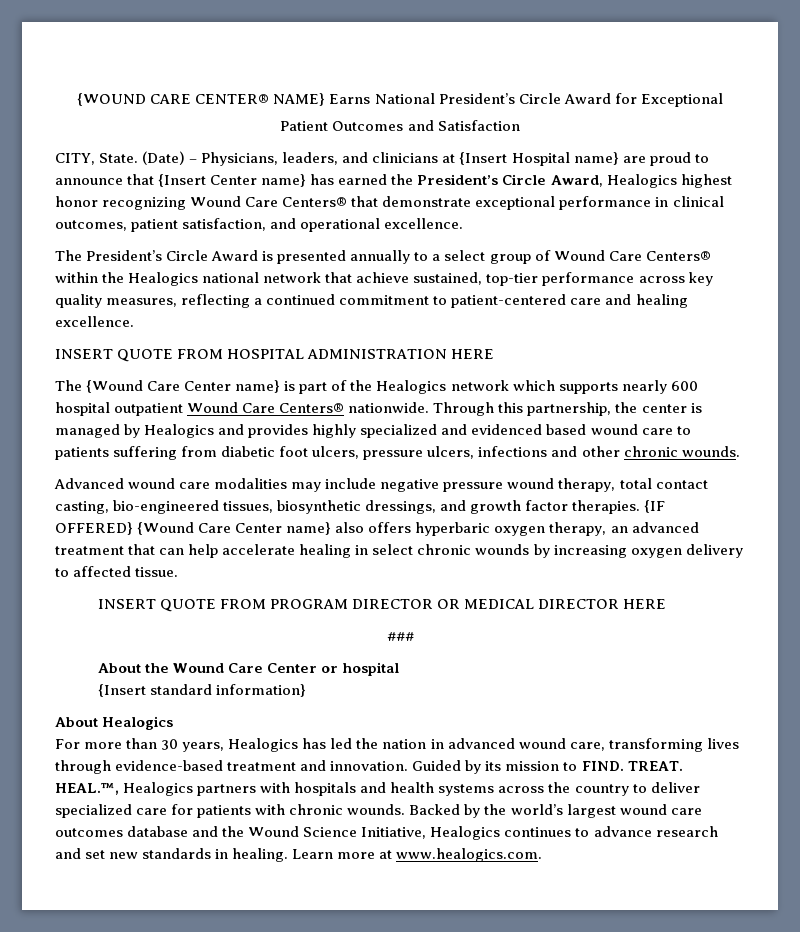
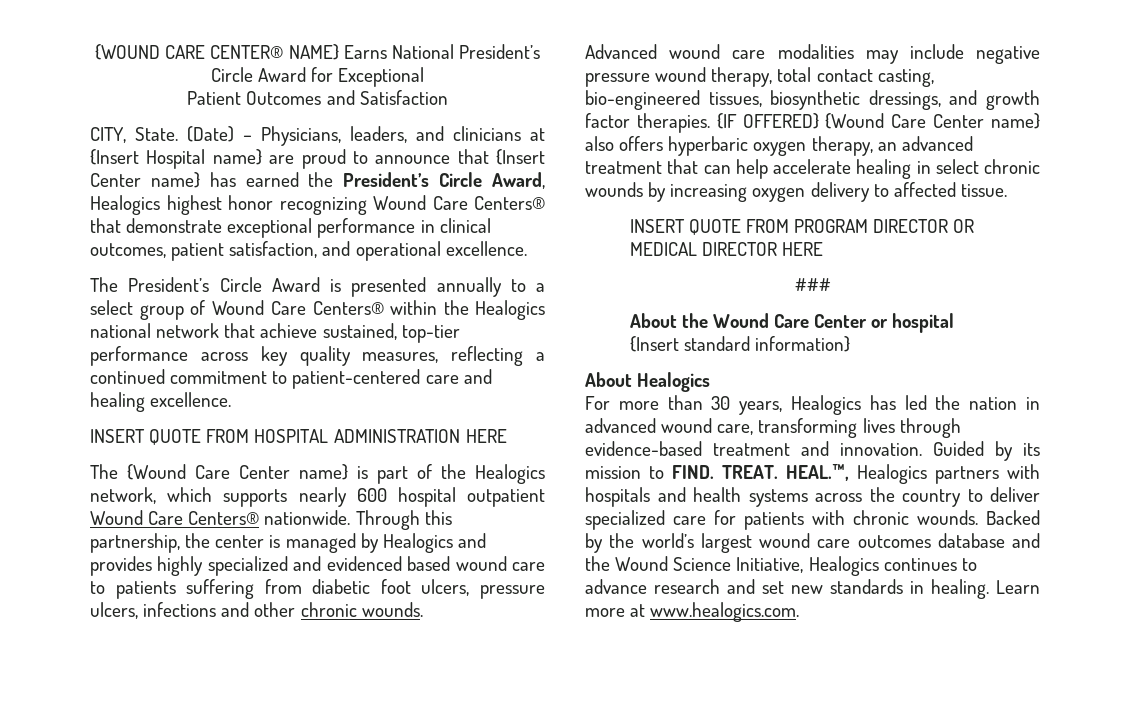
[450,380,509,391] network -> [90,487,156,504] network,

